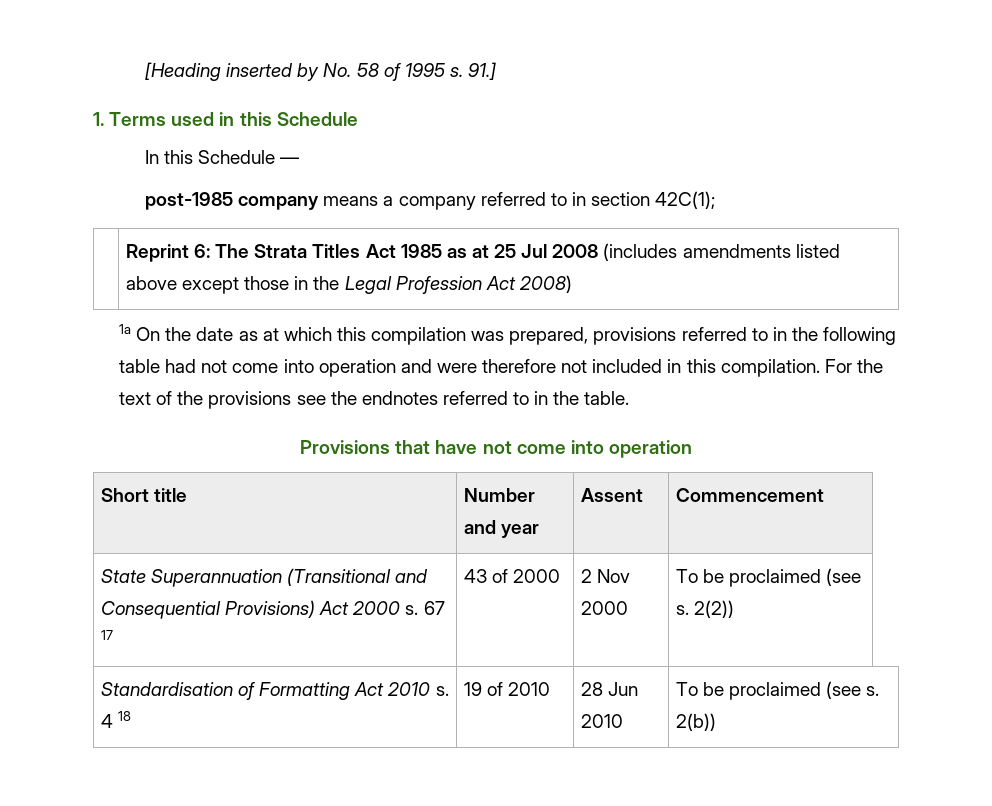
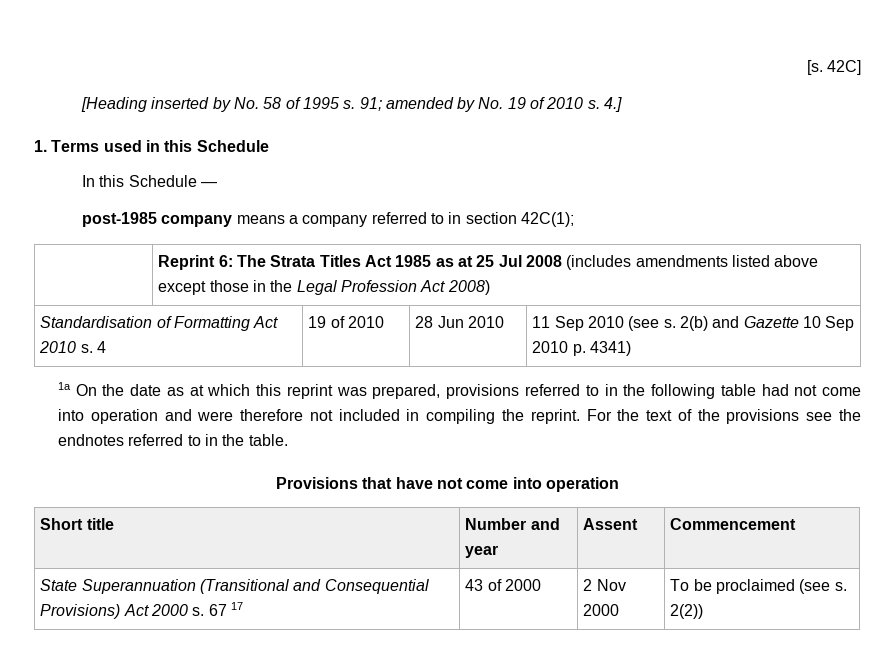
(144, 71) none -> [806,60,861,75] [s. 42C] //
[468,62,497,80] 91.] -> [359,97,623,112] 91; amended by No. 19 of 2010 s. 4.]
(572, 284) none -> [40,316,279,331] [39,341,107,353] [308,316,385,328] [415,316,505,328] [532,316,855,331] [532,341,632,356] // Standardisation of Formatting Act 2010 s. 4 | 19 of 2010 | 28 Jun 2010 | 11 Sep 2010 (see s. 2(b) and Gazette 10 Sep 2010 p. 4341)
[371,327,467,345] compilation -> [286,384,333,399] reprint
[686,359,820,377] this compilation. -> [426,409,580,424] compiling the reprint.
[100,682,449,700] [100,711,131,728] [463,682,551,696] [580,682,638,696] [580,714,623,728] [675,681,880,700] [675,713,716,731] // Standardisation of Formatting Act 2010 s. 4 18 | 19 of 2010 | 28 Jun 2010 | To be proclaimed (see s. 2(b)) -> (704, 611) none

